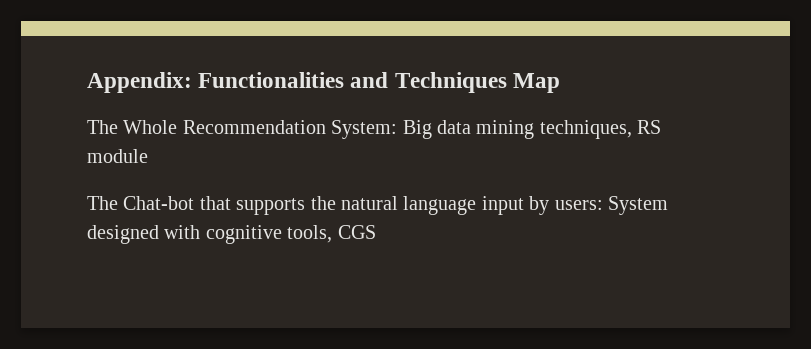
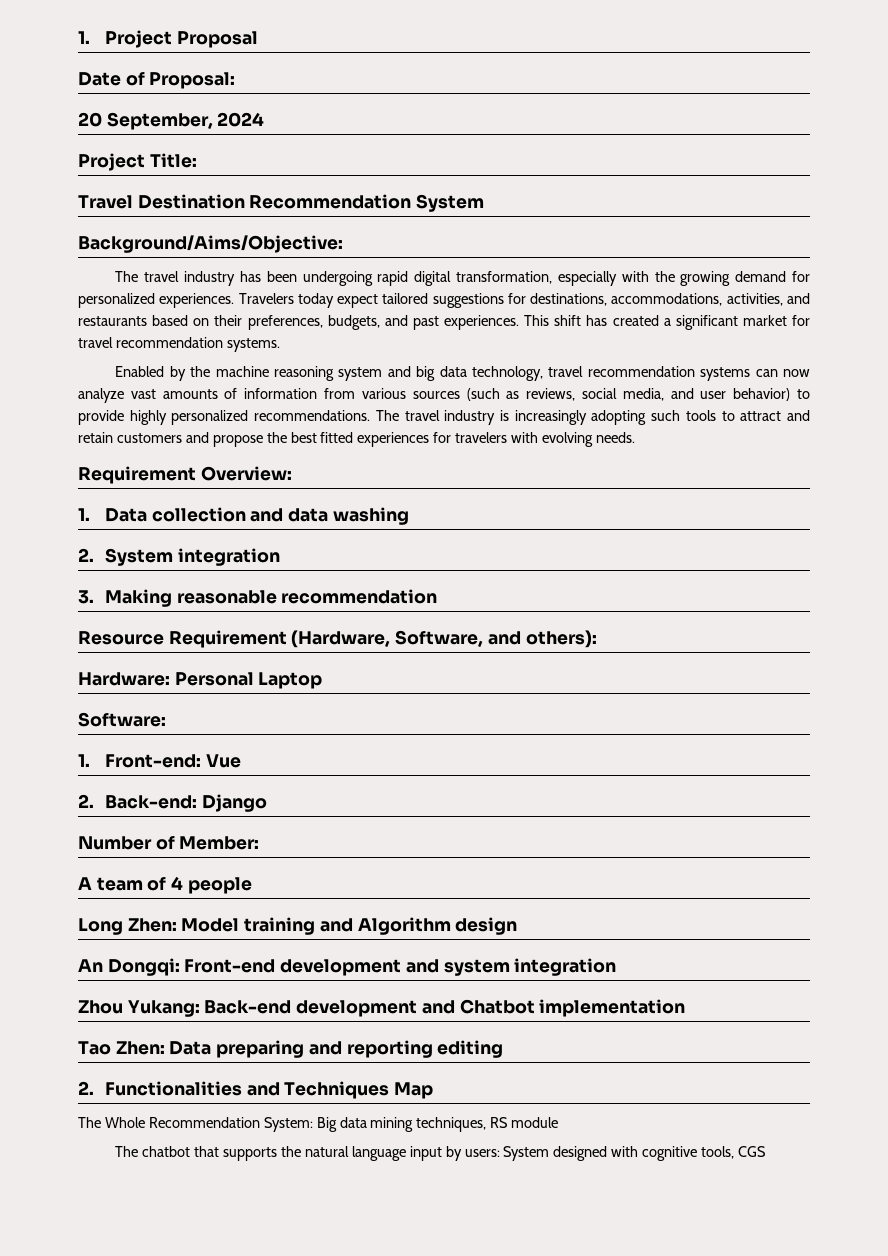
[87,72,192,93] Appendix: -> [78,30,258,48] [78,72,236,89] [78,112,265,130] [78,153,197,171] [78,194,485,212] [78,235,343,253] [115,271,811,286] [78,293,810,308] [78,315,810,330] [78,337,280,352] [115,366,811,381] [78,388,810,403] [78,410,810,425] [78,432,635,447] [78,466,292,484] [78,507,409,525] [78,548,280,566] [78,589,438,607] [78,630,597,648] [78,672,323,689] [78,712,166,727] [78,754,241,768] [78,794,267,812] [78,836,260,850] [78,876,252,894] [78,917,518,935] [78,958,617,976] [78,999,686,1017] [78,1040,504,1058] [78,1081,94,1095] 1. Project Proposal // Date of Proposal: // 20 September, 2024 // Project Title: // Travel Destination Recommendation System // Background/Aims/Objective: // The travel industry has been undergoing rapid digital transformation, especially with the growing demand for personalized experiences. Travelers today expect tailored suggestions for destinations, accommodations, activities, and restaurants based on their preferences, budgets, and past experiences. This shift has created a significant market for travel recommendation systems. // Enabled by the machine reasoning system and big data technology, travel recommendation systems can now analyze vast amounts of information from various sources (such as reviews, social media, and user behavior) to provide highly personalized recommendations. The travel industry is increasingly adopting such tools to attract and retain customers and propose the best fitted experiences for travelers with evolving needs. // Requirement Overview: // 1. Data collection and data washing // 2. System integration // 3. Making reasonable recommendation // Resource Requirement (Hardware, Software, and others): // Hardware: Personal Laptop // Software: // 1. Front-end: Vue // 2. Back-end: Django // Number of Member: // A team of 4 people // Long Zhen: Model training and Algorithm design // An Dongqi: Front-end development and system integration // Zhou Yukang: Back-end development and Chatbot implementation // Tao Zhen: Data preparing and reporting editing // 2.
[123,196,195,210] Chat-bot -> [142,1146,191,1157] chatbot

